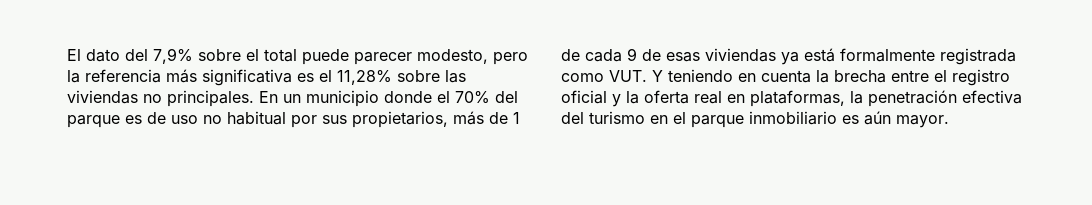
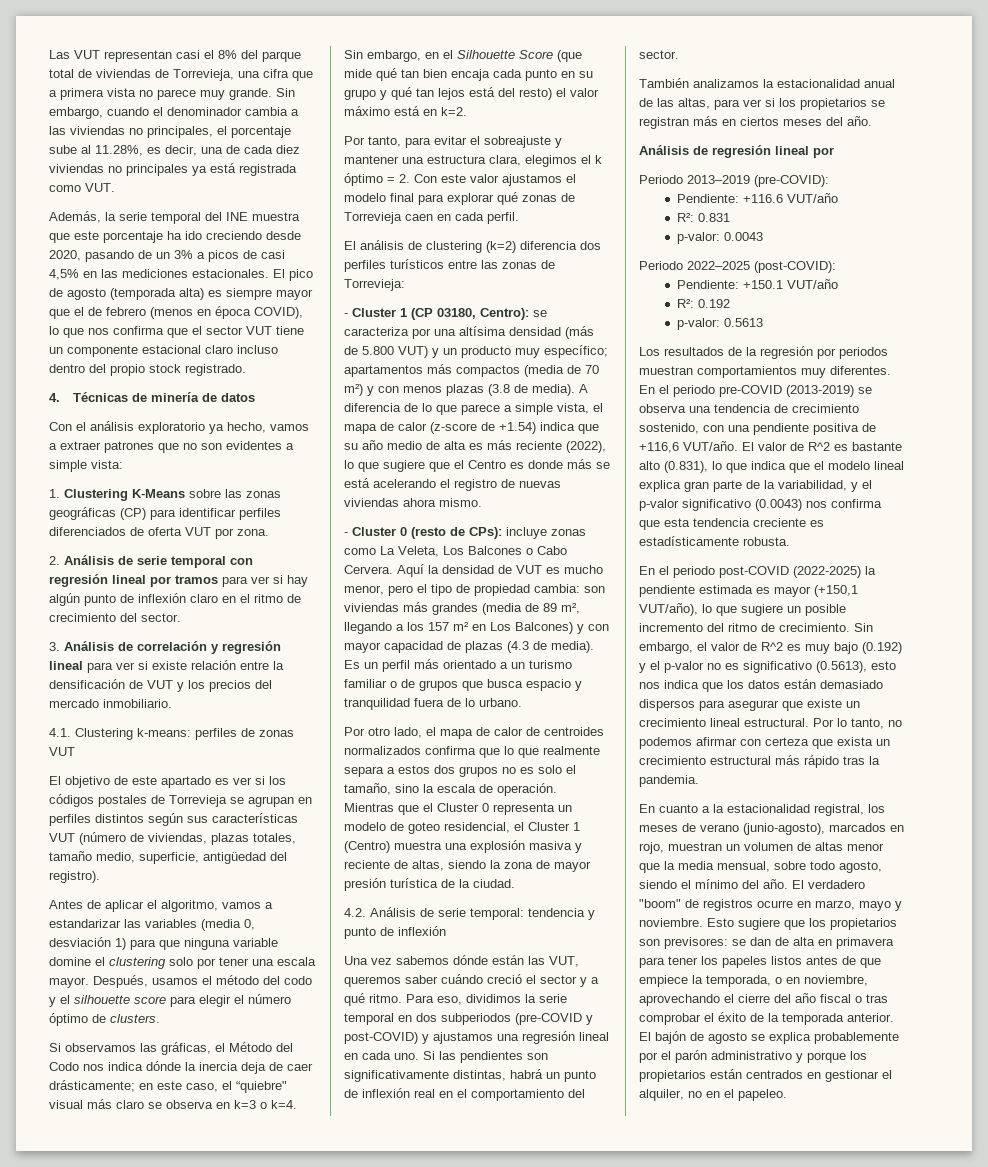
[67,48,528,65] [67,69,466,86] [67,90,518,107] [67,111,520,128] [561,48,776,62] El dato del 7,9% sobre el total puede parecer modesto, pero la referencia más significativa es el 11,28% sobre las viviendas no principales. En un municipio donde el 70% del parque es de uso no habitual por sus propietarios, más de 1 de cada 9 de esas viviendas -> [49,50,301,62] [49,69,313,81] [49,88,295,100] [49,107,299,119] [49,126,291,138] [49,145,300,156] [49,164,188,176] Las VUT representan casi el 8% del parque total de viviendas de Torrevieja, una cifra que a primera vista no parece muy grande. Sin embargo, cuando el denominador cambia a las viviendas no principales, el porcentaje sube al 11.28%, es decir, una de cada diez viviendas no principales
[840,48,935,62] formalmente -> (236, 168) none
[652,69,1010,86] [561,90,1022,107] [561,111,949,128] Y teniendo en cuenta la brecha entre el registro oficial y la oferta real en plataformas, la penetración efectiva del turismo en el parque inmobiliario es aún mayor. -> [49,211,300,224] [49,231,301,243] [49,250,285,262] [49,269,313,281] [49,288,313,300] [49,306,303,319] [49,326,304,338] [49,345,278,357] [49,364,246,376] [49,392,255,402] [49,421,309,434] [49,441,294,453] [49,460,123,472] [49,489,281,501] [49,507,281,520] [49,527,269,539] [49,555,253,568] [49,574,308,587] [49,593,301,606] [49,613,181,622] [49,641,281,654] [49,660,284,673] [49,679,272,692] [49,699,172,708] [49,728,294,740] [49,747,75,756] [49,776,286,788] [49,794,312,807] [49,813,298,826] [49,832,296,845] [49,851,287,864] [49,871,100,883] [49,900,273,912] [49,919,255,931] [49,937,278,950] [49,957,316,969] [49,975,312,988] [49,994,291,1007] [49,1013,160,1026] [49,1042,293,1055] [49,1061,313,1074] [49,1080,287,1093] [49,1099,297,1109] [344,50,582,62] [344,68,593,81] [344,87,599,100] [344,106,467,116] [344,136,562,148] [344,155,602,167] [344,173,576,186] [344,192,575,205] [344,212,519,224] [344,240,601,253] [344,259,555,272] [344,279,405,291] [344,308,547,320] [344,326,594,339] [344,345,608,358] [344,364,599,377] [344,384,588,396] [344,403,603,415] [344,422,599,434] [344,440,606,453] [344,459,610,472] [344,478,561,491] [344,498,482,507] [344,527,586,539] [344,546,567,557] [344,564,603,577] [344,584,605,596] [344,602,580,615] [344,622,609,634] [344,641,594,653] [344,659,572,672] [344,679,582,691] [344,698,522,710] [344,727,604,739] [344,746,600,758] [344,765,576,777] [344,783,557,796] [344,803,572,815] [344,822,580,834] [344,840,582,853] [344,860,591,872] [344,878,515,891] [344,907,595,920] [344,926,446,939] [344,955,579,967] [344,974,599,987] [344,993,567,1006] [344,1013,593,1025] [344,1031,609,1044] [344,1051,548,1063] [344,1069,596,1082] [344,1088,585,1101] [639,50,679,59] [639,78,895,88] [639,98,885,110] [639,116,872,129] [639,145,834,158] [639,175,829,187] [676,193,838,203] [676,213,730,222] [676,232,763,244] [639,261,836,273] [676,279,838,289] [676,299,730,308] [676,318,763,330] [639,346,888,359] [639,366,891,378] [639,385,872,397] [639,404,859,413] [639,423,876,435] [639,441,902,453] [639,461,904,473] [639,480,872,492] [639,499,882,511] [639,518,824,530] [639,536,790,546] [639,566,876,578] [639,585,858,597] [639,603,846,616] [639,623,873,632] [639,642,902,654] [639,661,896,673] [639,679,883,692] [639,699,860,711] [639,718,902,729] [639,737,890,749] [639,755,880,768] [639,775,699,787] [639,804,885,816] [639,823,904,835] [639,842,884,854] [639,861,882,873] [639,879,865,889] [639,899,902,911] [639,918,897,930] [639,937,894,949] [639,956,881,968] [639,975,868,987] [639,993,888,1006] [639,1012,894,1025] [639,1031,899,1044] [639,1050,867,1063] [639,1069,892,1082] [639,1089,787,1101] // Además, la serie temporal del INE muestra que este porcentaje ha ido creciendo desde 2020, pasando de un 3% a picos de casi 4,5% en las mediciones estacionales. El pico de agosto (temporada alta) es siempre mayor que el de febrero (menos en época COVID), lo que nos confirma que el sector VUT tiene un componente estacional claro incluso dentro del propio stock registrado. // 4. Técnicas de minería de datos // Con el análisis exploratorio ya hecho, vamos a extraer patrones que no son evidentes a simple vista: // 1. Clustering K-Means sobre las zonas geográficas (CP) para identificar perfiles diferenciados de oferta VUT por zona. // 2. Análisis de serie temporal con regresión lineal por tramos para ver si hay algún punto de inflexión claro en el ritmo de crecimiento del sector. // 3. Análisis de correlación y regresión lineal para ver si existe relación entre la densificación de VUT y los precios del mercado inmobiliario. // 4.1. Clustering k-means: perfiles de zonas VUT // El objetivo de este apartado es ver si los códigos postales de Torrevieja se agrupan en perfiles distintos según sus características VUT (número de viviendas, plazas totales, tamaño medio, superficie, antigüedad del registro). // Antes de aplicar el algoritmo, vamos a estandarizar las variables (media 0, desviación 1) para que ninguna variable domine el clustering solo por tener una escala mayor. Después, usamos el método del codo y el silhouette score para elegir el número óptimo de clusters. // Si observamos las gráficas, el Método del Codo nos indica dónde la inercia deja de caer drásticamente; en este caso, el “quiebre" visual más claro se observa en k=3 o k=4. Sin embargo, en el Silhouette Score (que mide qué tan bien encaja cada punto en su grupo y qué tan lejos está del resto) el valor máximo está en k=2. // Por tanto, para evitar el sobreajuste y mantener una estructura clara, elegimos el k óptimo = 2. Con este valor ajustamos el modelo final para explorar qué zonas de Torrevieja caen en cada perfil. // El análisis de clustering (k=2) diferencia dos perfiles turísticos entre las zonas de Torrevieja: // - Cluster 1 (CP 03180, Centro): se caracteriza por una altísima densidad (más de 5.800 VUT) y un producto muy específico; apartamentos más compactos (media de 70 m²) y con menos plazas (3.8 de media). A diferencia de lo que parece a simple vista, el mapa de calor (z-score de +1.54) indica que su año medio de alta es más reciente (2022), lo que sugiere que el Centro es donde más se está acelerando el registro de nuevas viviendas ahora mismo. // - Cluster 0 (resto de CPs): incluye zonas como La Veleta, Los Balcones o Cabo Cervera. Aquí la densidad de VUT es mucho menor, pero el tipo de propiedad cambia: son viviendas más grandes (media de 89 m², llegando a los 157 m² en Los Balcones) y con mayor capacidad de plazas (4.3 de media). Es un perfil más orientado a un turismo familiar o de grupos que busca espacio y tranquilidad fuera de lo urbano. // Por otro lado, el mapa de calor de centroides normalizados confirma que lo que realmente separa a estos dos grupos no es solo el tamaño, sino la escala de operación. Mientras que el Cluster 0 representa un modelo de goteo residencial, el Cluster 1 (Centro) muestra una explosión masiva y reciente de altas, siendo la zona de mayor presión turística de la ciudad. // 4.2. Análisis de serie temporal: tendencia y punto de inflexión // Una vez sabemos dónde están las VUT, queremos saber cuándo creció el sector y a qué ritmo. Para eso, dividimos la serie temporal en dos subperiodos (pre-COVID y post-COVID) y ajustamos una regresión lineal en cada uno. Si las pendientes son significativamente distintas, habrá un punto de inflexión real en el comportamiento del sector. // También analizamos la estacionalidad anual de las altas, para ver si los propietarios se registran más en ciertos meses del año. // Análisis de regresión lineal por // Periodo 2013–2019 (pre-COVID): // Pendiente: +116.6 VUT/año // R²: 0.831 // p-valor: 0.0043 // Periodo 2022–2025 (post-COVID): // Pendiente: +150.1 VUT/año // R²: 0.192 // p-valor: 0.5613 // Los resultados de la regresión por periodos muestran comportamientos muy diferentes. En el periodo pre-COVID (2013-2019) se observa una tendencia de crecimiento sostenido, con una pendiente positiva de +116,6 VUT/año. El valor de R^2 es bastante alto (0.831), lo que indica que el modelo lineal explica gran parte de la variabilidad, y el p-valor significativo (0.0043) nos confirma que esta tendencia creciente es estadísticamente robusta. // En el periodo post-COVID (2022-2025) la pendiente estimada es mayor (+150,1 VUT/año), lo que sugiere un posible incremento del ritmo de crecimiento. Sin embargo, el valor de R^2 es muy bajo (0.192) y el p-valor no es significativo (0.5613), esto nos indica que los datos están demasiado dispersos para asegurar que existe un crecimiento lineal estructural. Por lo tanto, no podemos afirmar con certeza que exista un crecimiento estructural más rápido tras la pandemia. // En cuanto a la estacionalidad registral, los meses de verano (junio-agosto), marcados en rojo, muestran un volumen de altas menor que la media mensual, sobre todo agosto, siendo el mínimo del año. El verdadero "boom" de registros ocurre en marzo, mayo y noviembre. Esto sugiere que los propietarios son previsores: se dan de alta en primavera para tener los papeles listos antes de que empiece la temporada, o en noviembre, aprovechando el cierre del año fiscal o tras comprobar el éxito de la temporada anterior. El bajón de agosto se explica probablemente por el parón administrativo y porque los propietarios están centrados en gestionar el alquiler, no en el papeleo.

